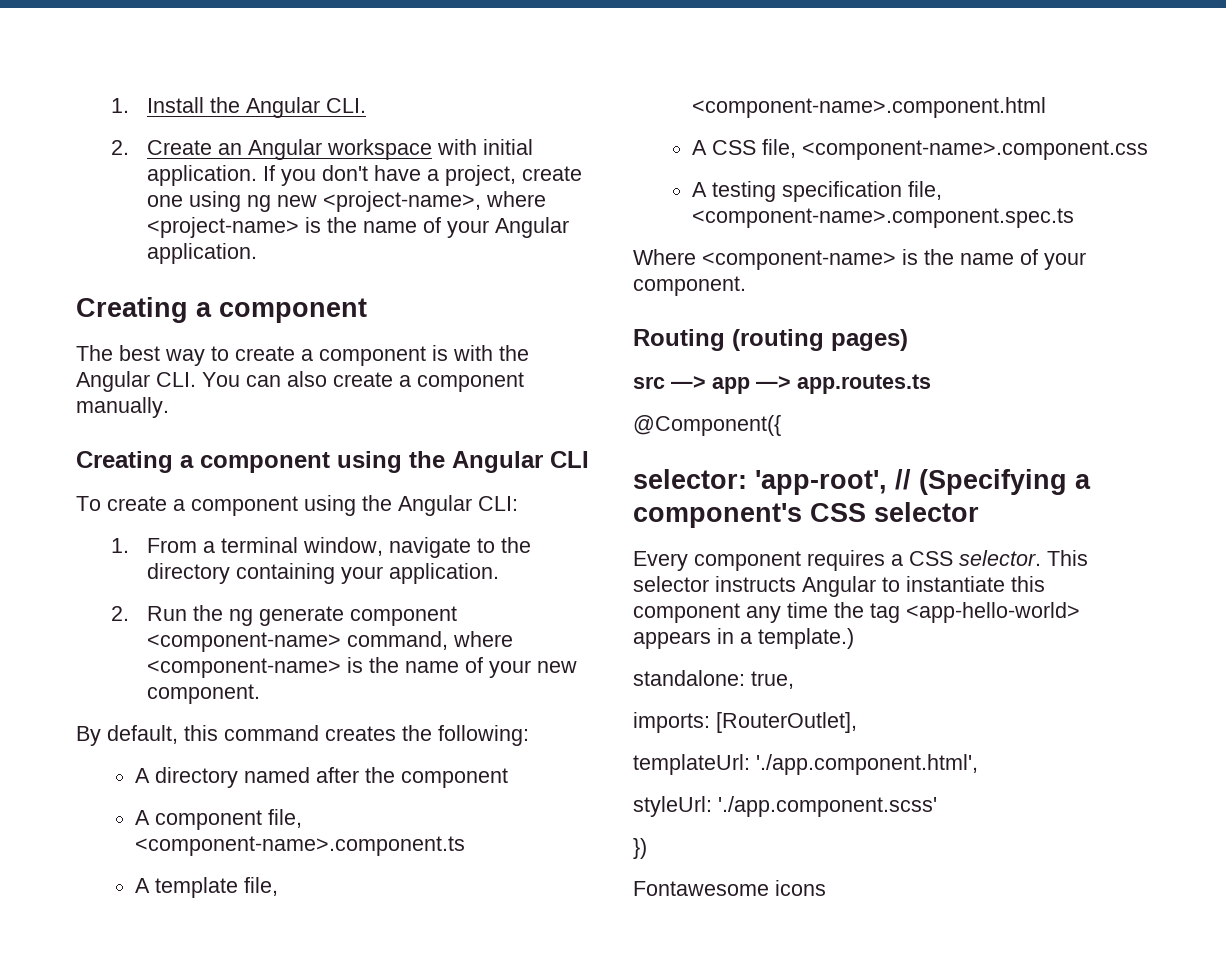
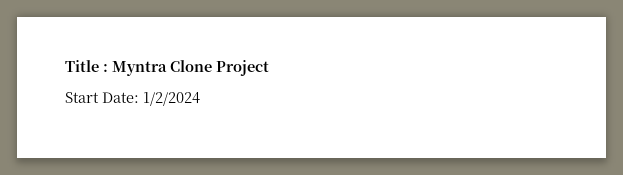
[111,97,366,118] [111,139,533,160] [146,165,582,186] [146,191,546,212] [146,217,569,238] [146,243,257,264] [76,297,367,323] [76,345,529,366] [76,371,524,392] [76,397,169,418] [76,451,589,473] [76,495,518,516] [111,537,531,558] [146,563,499,584] [111,605,457,626] [146,631,513,652] [146,657,577,678] [146,684,260,704] [76,725,529,746] [135,767,509,788] [135,809,303,830] [135,836,466,856] [135,877,279,898] [692,97,1047,118] [692,139,1149,160] [692,181,943,202] [692,208,1075,228] [633,249,1086,270] [633,276,746,296] [633,329,908,351] [633,374,931,394] [633,415,781,436] [633,469,1091,495] [633,502,979,528] [633,550,1088,571] [633,576,1045,597] [633,602,1080,623] [633,628,854,649] [633,670,794,689] [633,712,857,733] [633,754,978,775] [633,796,937,817] [633,838,647,859] [633,880,826,896] 1. Install the Angular CLI. // 2. Create an Angular workspace with initial application. If you don't have a project, create one using ng new <project-name>, where <project-name> is the name of your Angular application. // Creating a component // The best way to create a component is with the Angular CLI. You can also create a component manually. // Creating a component using the Angular CLI // To create a component using the Angular CLI: // 1. From a terminal window, navigate to the directory containing your application. // 2. Run the ng generate component <component-name> command, where <component-name> is the name of your new component. // By default, this command creates the following: // A directory named after the component // A component file, <component-name>.component.ts // A template file, <component-name>.component.html // A CSS file, <component-name>.component.css // A testing specification file, <component-name>.component.spec.ts // Where <component-name> is the name of your component. // Routing (routing pages) // src —> app —> app.routes.ts // @Component({ // selector: 'app-root', // (Specifying a component's CSS selector // Every component requires a CSS selector. This selector instructs Angular to instantiate this component any time the tag <app-hello-world> appears in a template.) // standalone: true, // imports: [RouterOutlet], // templateUrl: './app.component.html', // styleUrl: './app.component.scss' // }) // Fontawesome icons -> [65,60,269,76] [65,92,200,106] Title : Myntra Clone Project // Start Date: 1/2/2024

